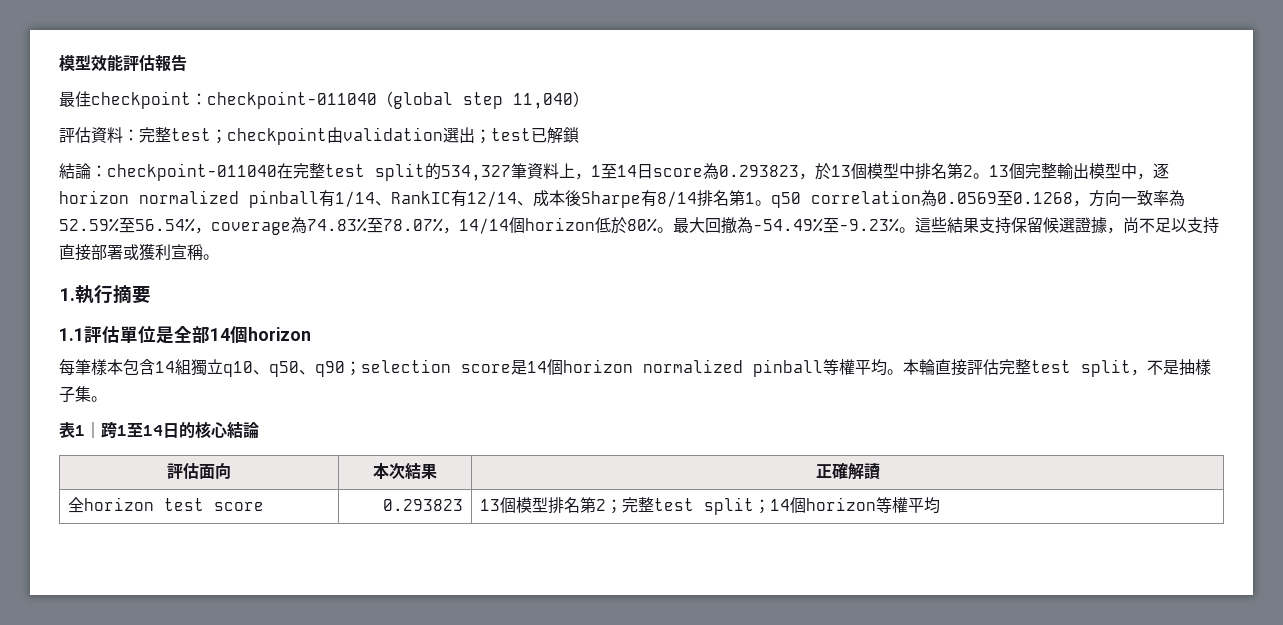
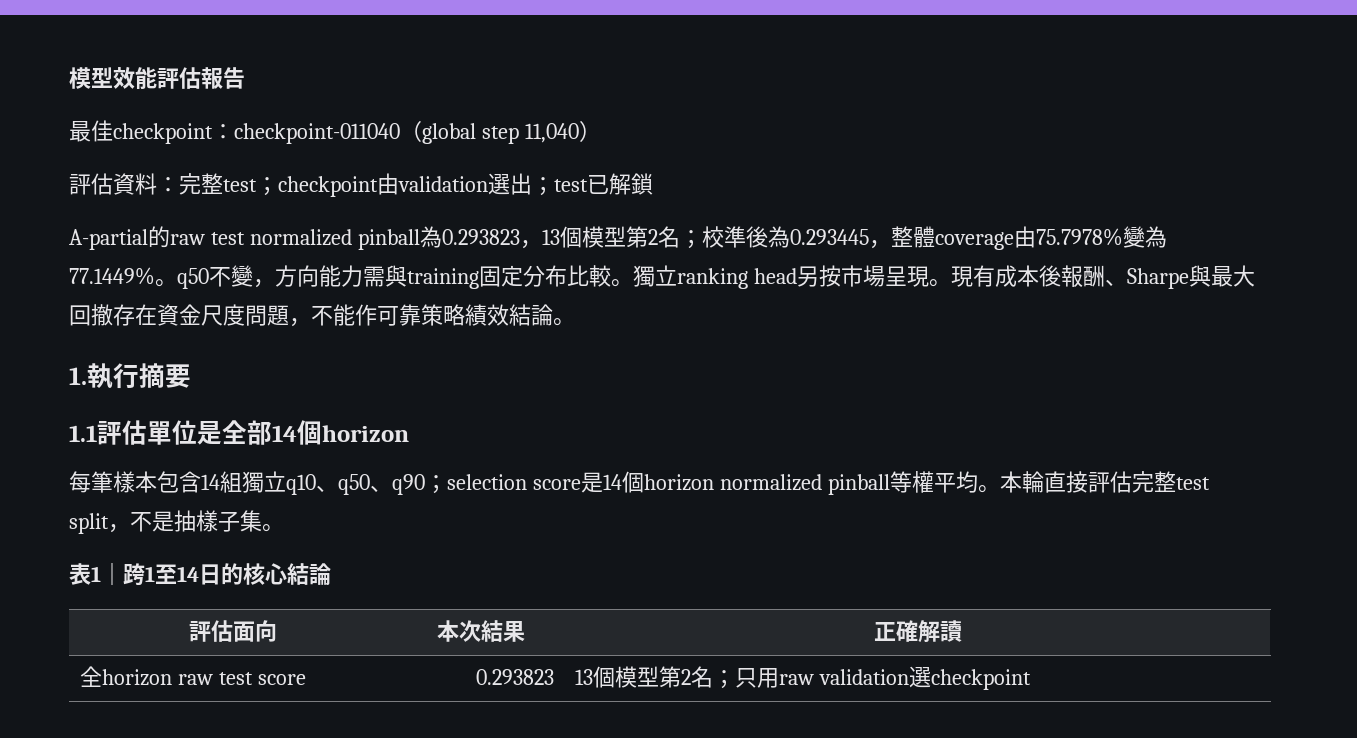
[59,163,703,181] 結論：checkpoint-011040在完整test split的534,327筆資料上，1至14日score -> [69,226,420,250] A-partial的raw test normalized pinball
[815,163,1169,180] [59,190,1185,208] [59,217,1219,235] [59,244,203,261] 於13個模型中排名第2。13個完整輸出模型中，逐horizon normalized pinball有1/14、RankIC有12/14、成本後Sharpe有8/14排名第1。q50 correlation為0.0569至0.1268，方向一致率為52.59%至56.54%，coverage為74.83%至78.07%，14/14個horizon低於80%。最大回撤為-54.49%至-9.23%。這些結果支持保留候選證據，尚不足以支持直接部署或獲利宣稱 -> [541,226,1167,250] [69,265,1255,289] [69,304,553,327] 13個模型第2名；校準後為0.293445，整體coverage由75.7978%變為77.1449%。q50不變，方向能力需與training固定分布比較。獨立ranking head另按市場呈現。現有成本後報酬、Sharpe與最大回撤存在資金尺度問題，不能作可靠策略績效結論
(155, 504) none -> [178,674,214,685] raw
[548,497,941,515] 排名第2；完整test split；14個horizon等權平均 -> [659,666,1032,690] 第2名；只用raw validation選checkpoint

